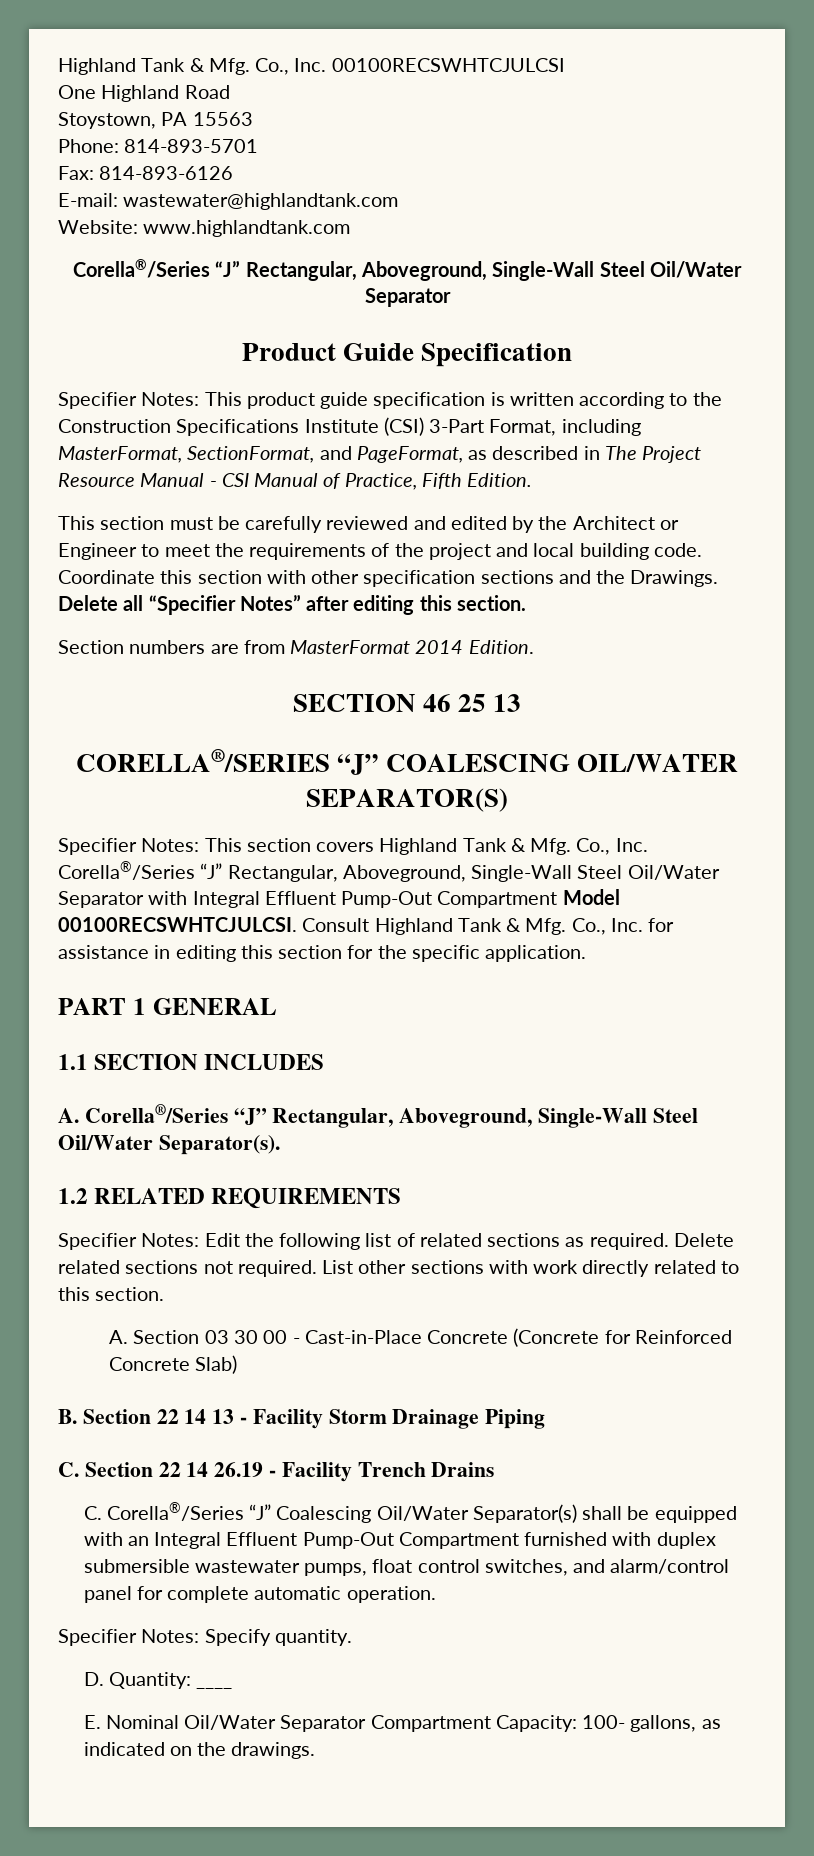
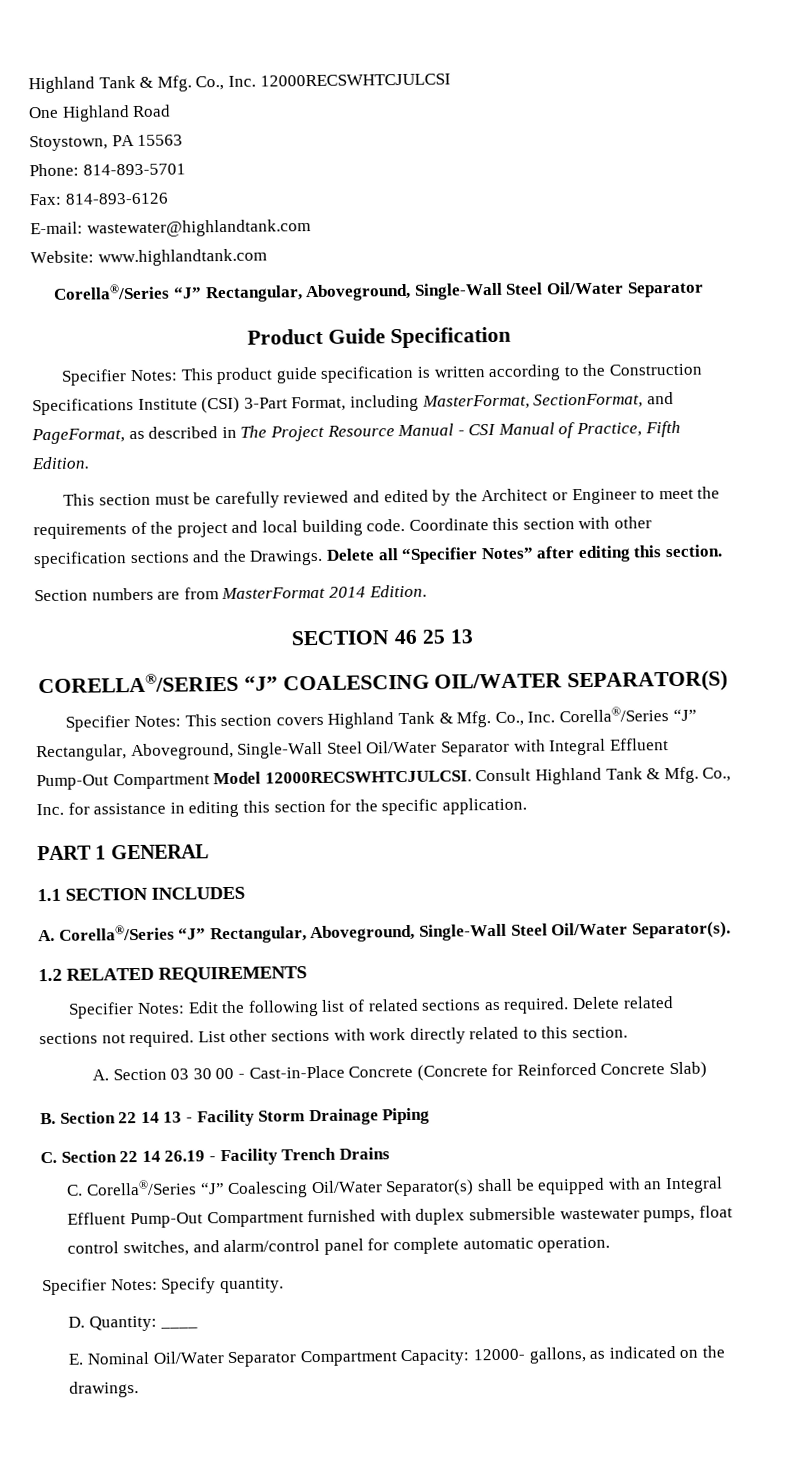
[58,58,565,75] Highland Tank & Mfg. Co., Inc. 00100RECSWHTCJULCSI -> [28,73,451,94] Highland Tank & Mfg. Co., Inc. 12000RECSWHTCJULCSI
[58,917,297,932] 00100RECSWHTCJULCSI. -> [264,770,472,784] 12000RECSWHTCJULCSI.
[582,1715,626,1729] 100- -> [473,1348,526,1361] 12000-

